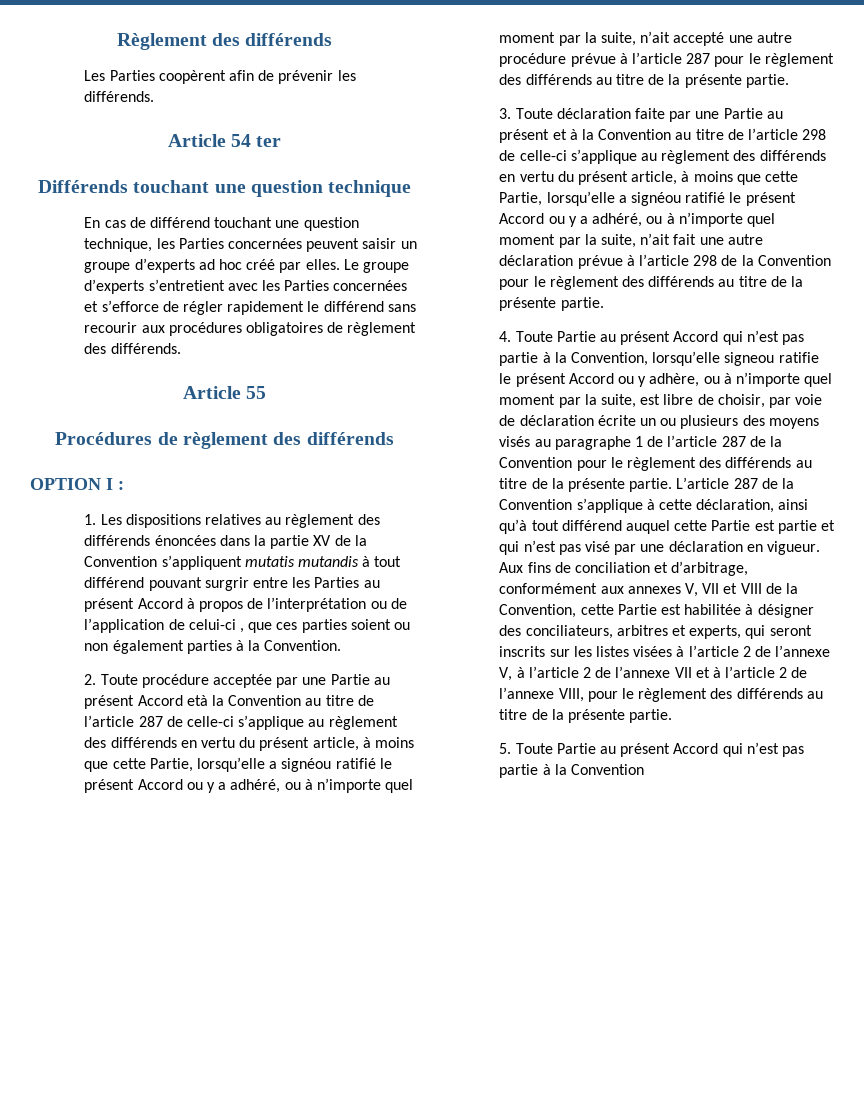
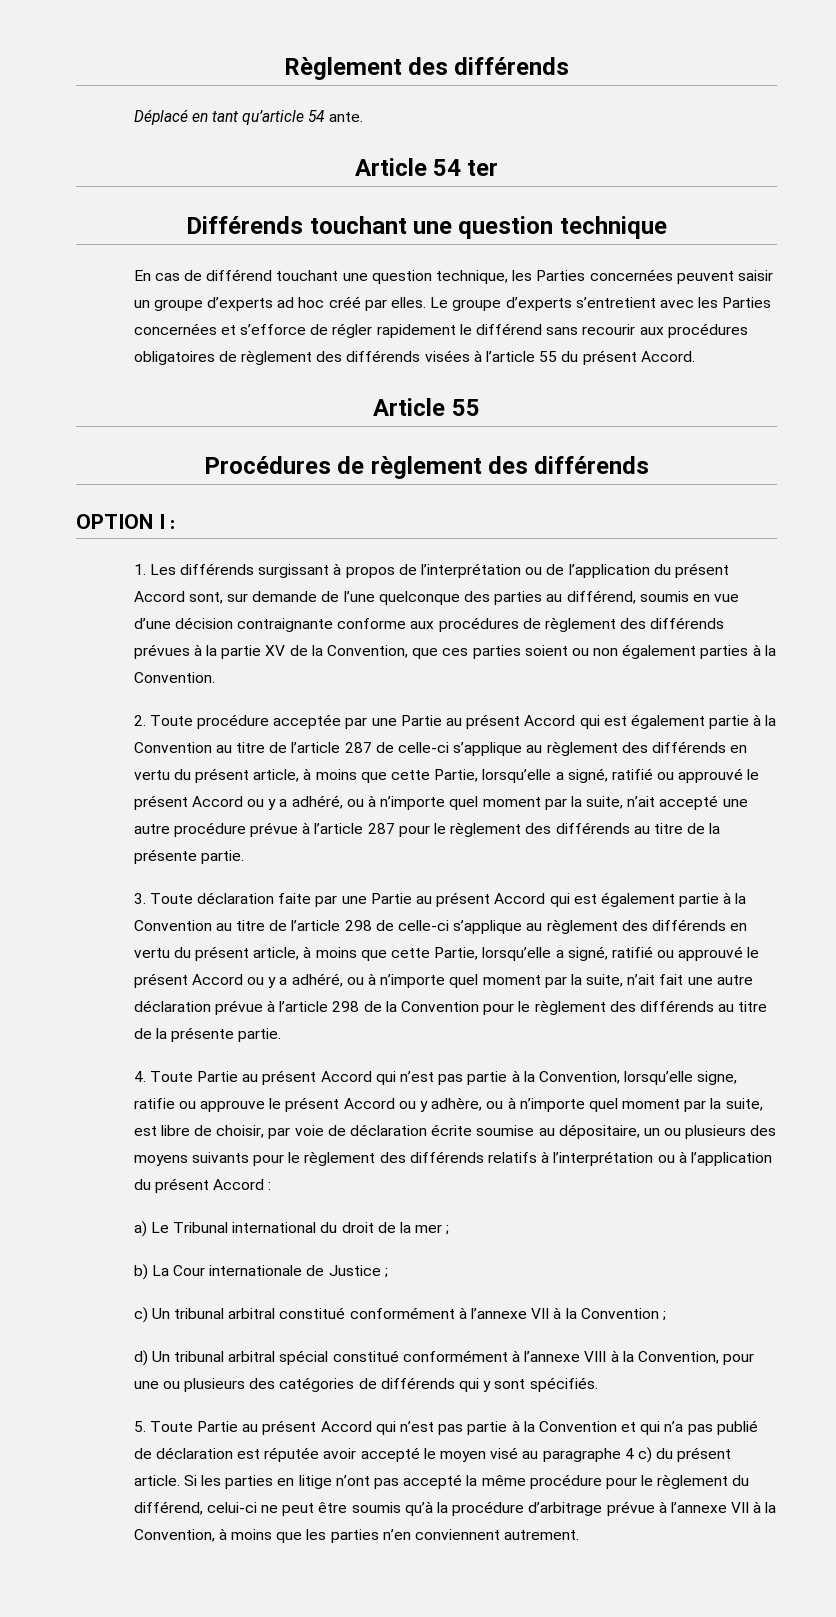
[84,70,356,84] [84,91,155,102] Les Parties coopèrent afin de prévenir les différends. -> [133,109,363,125] Déplacé en tant qu’article 54 ante.
[110,343,181,354] différends. -> [346,350,695,365] différends visées à l’article 55 du présent Accord.
[125,514,380,528] [84,535,367,549] [84,555,402,570] [84,577,380,591] [84,598,183,612] dispositions relatives au règlement des différends énoncées dans la partie XV de la Convention s’appliquent mutatis mutandis à tout différend pouvant surgrir entre les Parties au présent Accord -> [180,563,330,578] différends surgissant
[168,619,244,633] de celui-ci , -> [653,563,729,578] [133,590,740,605] [133,617,725,632] [133,644,408,659] du présent Accord sont, sur demande de l’une quelconque des parties au différend, soumis en vue d’une décision contraignante conforme aux procédures de règlement des différends prévues à la partie XV de la Convention,
[186,695,208,706] età -> [579,714,762,729] qui est également partie à
[281,758,376,772] signéou ratifié -> [567,768,744,783] signé, ratifié ou approuvé
[552,129,567,140] et -> [494,892,720,907] Accord qui est également partie
[630,192,726,206] signéou ratifié -> [567,946,744,961] signé, ratifié ou approuvé
[724,352,819,366] signeou ratifie -> [697,1071,738,1085] [133,1098,266,1112] signe, ratifie ou approuve
(636, 420) none -> [476,1124,640,1139] soumise au dépositaire,
[499,435,782,450] [499,457,812,471] [499,477,794,492] [499,498,809,513] [499,519,835,534] [499,540,820,555] [499,561,749,576] [499,583,798,597] [499,604,814,618] [499,625,812,639] [499,645,831,657] [499,666,808,681] [499,687,823,702] [499,709,673,723] visés au paragraphe 1 de l’article 287 de la Convention pour le règlement des différends au titre de la présente partie. L’article 287 de la Convention s’applique à cette déclaration, ainsi qu’à tout différend auquel cette Partie est partie et qui n’est pas visé par une déclaration en vigueur. Aux fins de conciliation et d’arbitrage, conformément aux annexes V, VII et VIII de la Convention, cette Partie est habilitée à désigner des conciliateurs, arbitres et experts, qui seront inscrits sur les listes visées à l’article 2 de l’annexe V, à l’article 2 de l’annexe VII et à l’article 2 de l’annexe VIII, pour le règlement des différends au titre de la présente partie. -> [191,1151,772,1166] [133,1178,272,1193] [133,1221,450,1237] [133,1264,388,1280] [133,1307,666,1323] [133,1350,755,1366] [133,1377,598,1392] suivants pour le règlement des différends relatifs à l’interprétation ou à l’application du présent Accord : // a) Le Tribunal international du droit de la mer ; // b) La Cour internationale de Justice ; // c) Un tribunal arbitral constitué conformément à l’annexe VII à la Convention ; // d) Un tribunal arbitral spécial constitué conformément à l’annexe VIII à la Convention, pour une ou plusieurs des catégories de différends qui y sont spécifiés.
(644, 769) none -> [621,1420,758,1435] [133,1447,732,1463] [133,1474,750,1489] [133,1501,777,1516] [133,1528,580,1543] et qui n’a pas publié de déclaration est réputée avoir accepté le moyen visé au paragraphe 4 c) du présent article. Si les parties en litige n’ont pas accepté la même procédure pour le règlement du différend, celui-ci ne peut être soumis qu’à la procédure d’arbitrage prévue à l’annexe VII à la Convention, à moins que les parties n’en conviennent autrement.

